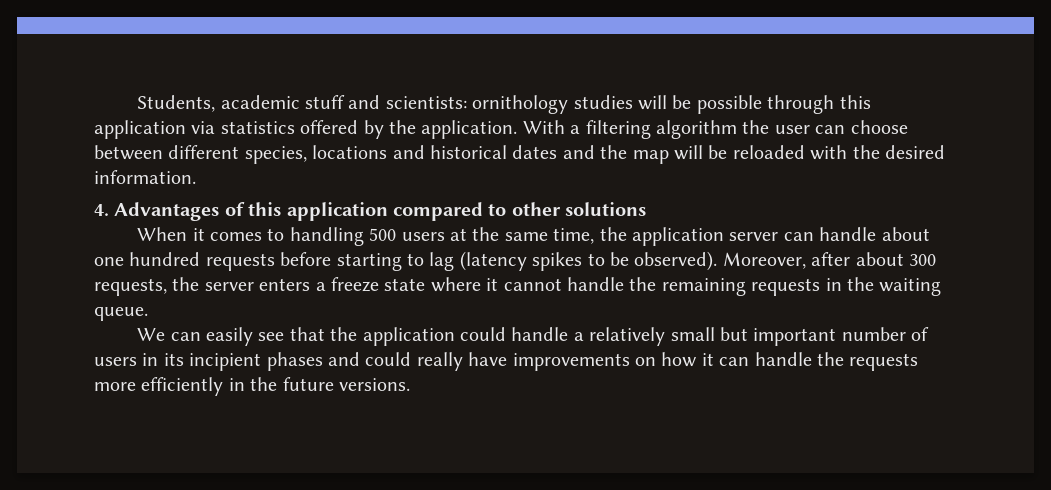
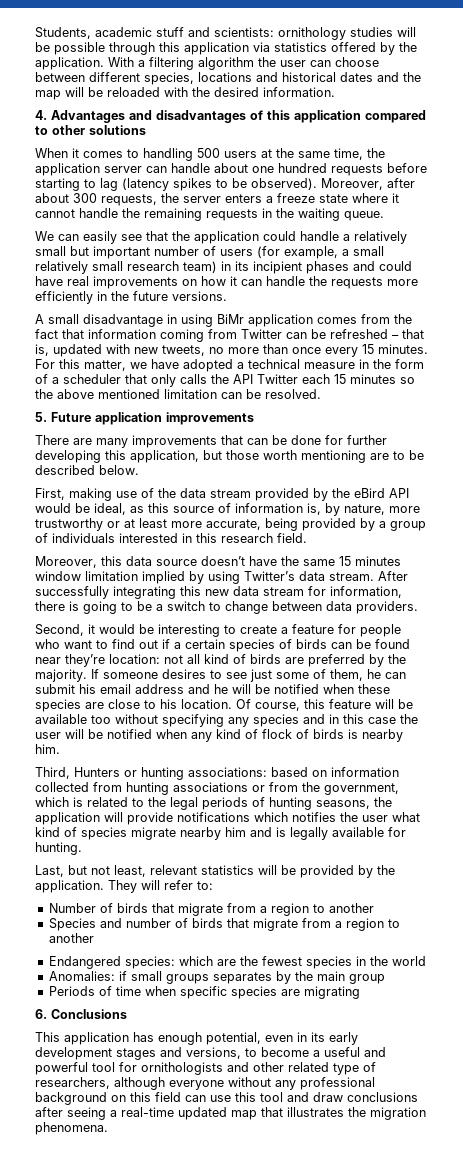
(220, 211) none -> [129,110,246,123] and disadvantages
(137, 361) none -> [257,246,384,259] [35,261,217,274] (for example, a small relatively small research team)
[416,352,508,371] really have -> [35,276,89,286] have real
(410, 384) none -> [35,314,412,327] [35,329,424,342] [35,344,428,357] [35,359,424,372] [35,374,415,387] [35,389,321,399] [35,412,254,425] [35,435,387,448] [35,450,424,463] [35,465,139,475] [35,488,409,501] [35,503,420,516] [35,518,426,531] [35,533,307,543] [35,556,401,568] [35,571,408,584] [35,586,402,599] [35,601,418,614] [35,624,401,637] [35,639,410,652] [35,654,406,667] [35,669,406,682] [35,684,390,694] [35,699,413,712] [35,714,418,727] [35,729,403,742] [35,744,60,754] [35,767,399,780] [35,782,399,795] [35,797,392,810] [35,812,420,825] [35,827,406,840] [35,842,82,855] [35,865,395,878] [35,880,213,893] [48,903,374,916] [48,918,400,931] [48,933,94,943] [48,956,426,969] [48,971,385,984] [48,986,360,999] [35,1009,127,1019] [35,1032,358,1045] [35,1047,386,1060] [35,1062,376,1075] [35,1077,375,1090] [35,1092,418,1105] [35,1107,426,1120] [35,1122,108,1135] // A small disadvantage in using BiMr application comes from the fact that information coming from Twitter can be refreshed – that is, updated with new tweets, no more than once every 15 minutes. For this matter, we have adopted a technical measure in the form of a scheduler that only calls the API Twitter each 15 minutes so the above mentioned limitation can be resolved. // 5. Future application improvements // There are many improvements that can be done for further developing this application, but those worth mentioning are to be described below. // First, making use of the data stream provided by the eBird API would be ideal, as this source of information is, by nature, more trustworthy or at least more accurate, being provided by a group of individuals interested in this research field. // Moreover, this data source doesn’t have the same 15 minutes window limitation implied by using Twitter’s data stream. After successfully integrating this new data stream for information, there is going to be a switch to change between data providers. // Second, it would be interesting to create a feature for people who want to find out if a certain species of birds can be found near they’re location: not all kind of birds are preferred by the majority. If someone desires to see just some of them, he can submit his email address and he will be notified when these species are close to his location. Of course, this feature will be available too without specifying any species and in this case the user will be notified when any kind of flock of birds is nearby him. // Third, Hunters or hunting associations: based on information collected from hunting associations or from the government, which is related to the legal periods of hunting seasons, the application will provide notifications which notifies the user what kind of species migrate nearby him and is legally available for hunting. // Last, but not least, relevant statistics will be provided by the application. They will refer to: // Number of birds that migrate from a region to another // Species and number of birds that migrate from a region to another // Endangered species: which are the fewest species in the world // Anomalies: if small groups separates by the main group // Periods of time when specific species are migrating // 6. Conclusions // This application has enough potential, even in its early development stages and versions, to become a useful and powerful tool for ornithologists and other related type of researchers, although everyone without any professional background on this field can use this tool and draw conclusions after seeing a real-time updated map that illustrates the migration phenomena.

